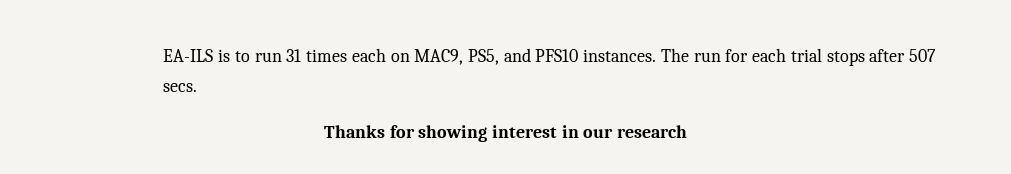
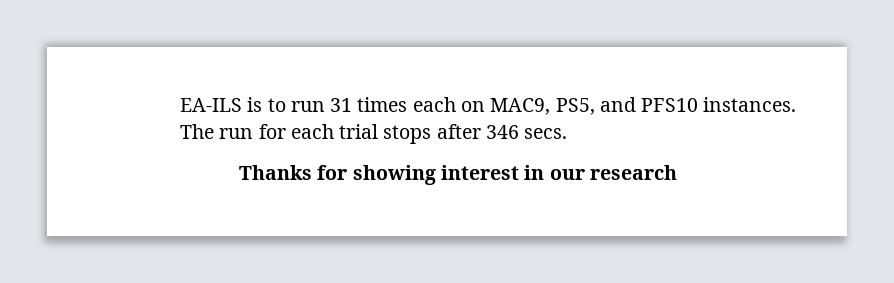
[908,49,936,62] 507 -> [485,125,519,139] 346

